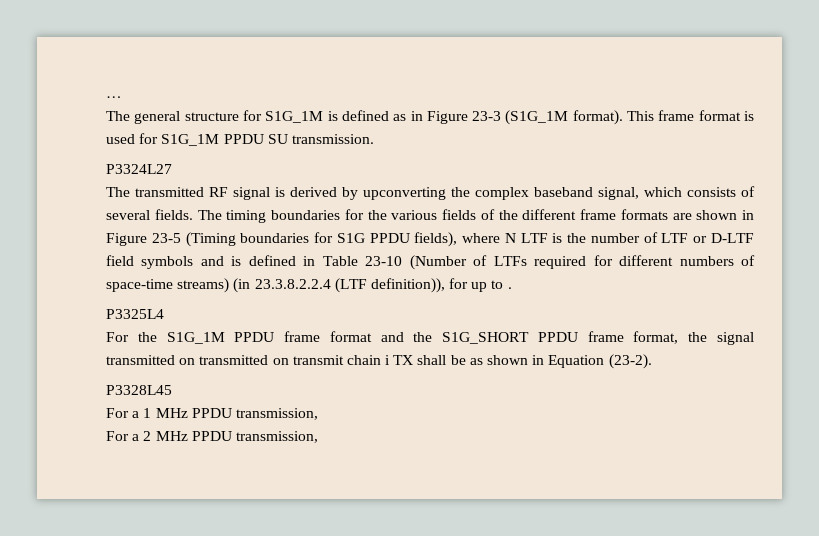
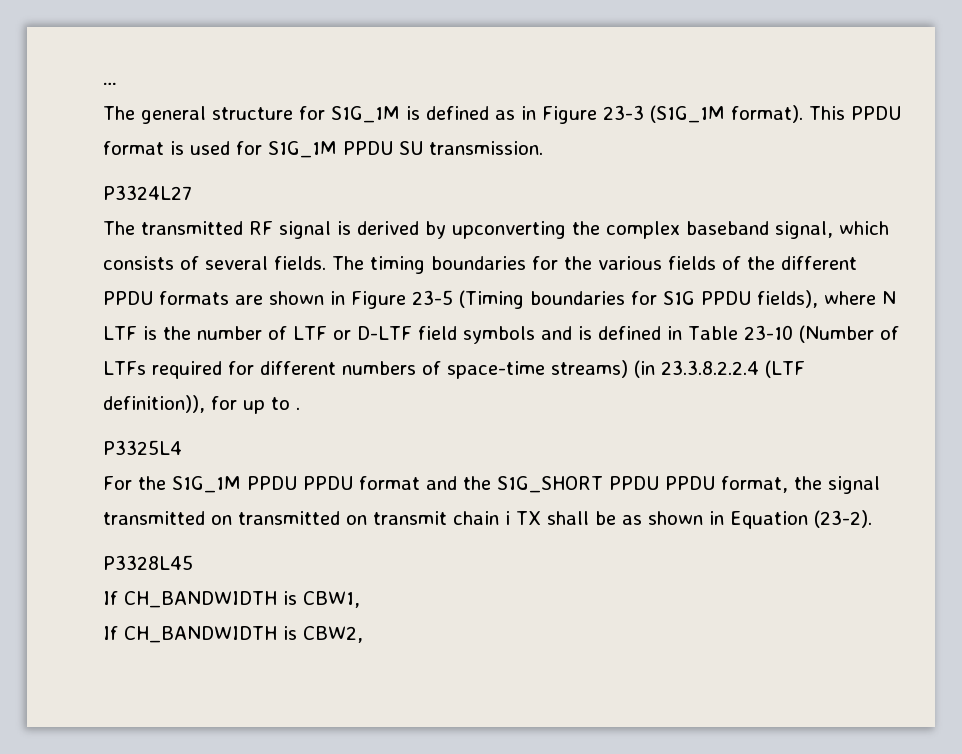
[658,110,695,121] frame -> [851,106,901,120] PPDU
[580,209,616,220] frame -> [103,291,153,305] PPDU
[284,331,321,342] frame -> [303,476,353,490] PPDU
[587,331,624,342] frame -> [665,476,715,490] PPDU
[106,408,318,420] [106,431,318,443] For a 1 MHz PPDU transmission, // For a 2 MHz PPDU transmission, -> [103,591,360,608] [103,626,363,643] If CH_BANDWIDTH is CBW1, // If CH_BANDWIDTH is CBW2,

